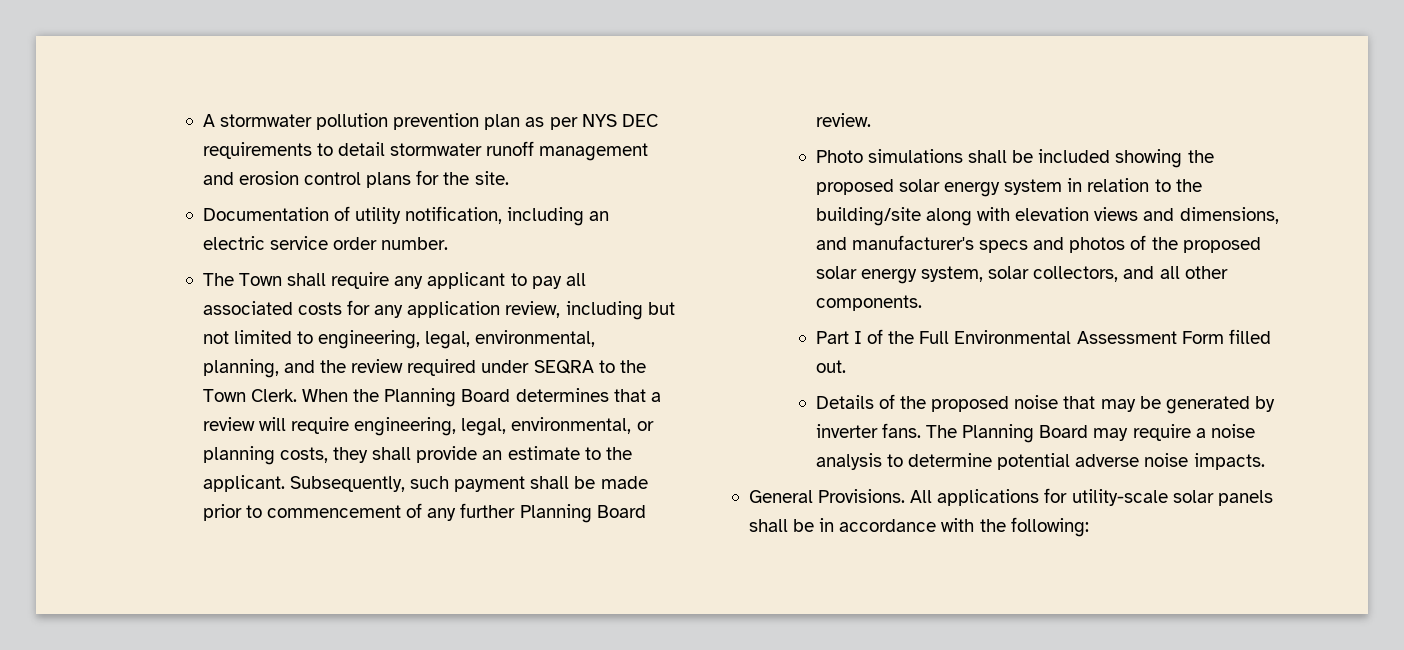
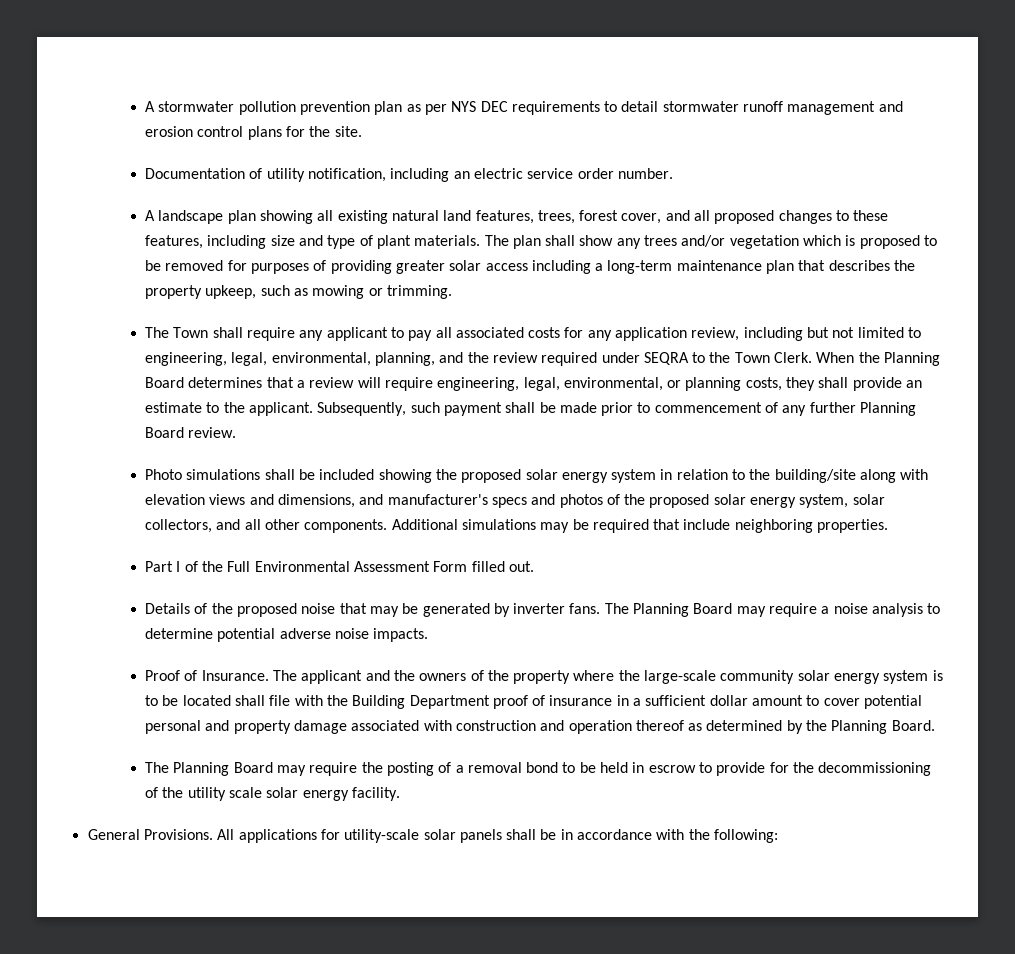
(449, 243) none -> [144,210,889,224] [144,235,938,249] [144,260,916,274] [144,285,452,299] // A landscape plan showing all existing natural land features, trees, forest cover, and all proposed changes to these features, including size and type of plant materials. The plan shall show any trees and/or vegetation which is proposed to be removed for purposes of providing greater solar access including a long-term maintenance plan that describes the property upkeep, such as mowing or trimming.
(922, 303) none -> [391,519,889,533] Additional simulations may be required that include neighboring properties.
(1265, 461) none -> [144,670,943,684] [144,695,923,709] [144,720,935,734] [144,762,932,776] [144,787,400,801] // Proof of Insurance. The applicant and the owners of the property where the large-scale community solar energy system is to be located shall file with the Building Department proof of insurance in a sufficient dollar amount to cover potential personal and property damage associated with construction and operation thereof as determined by the Planning Board. // The Planning Board may require the posting of a removal bond to be held in escrow to provide for the decommissioning of the utility scale solar energy facility.

